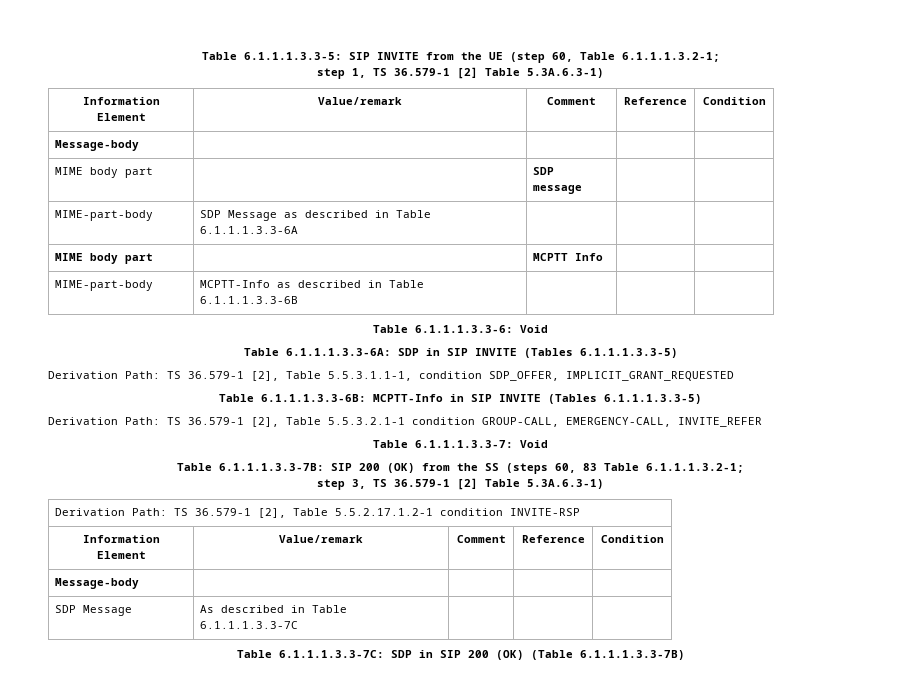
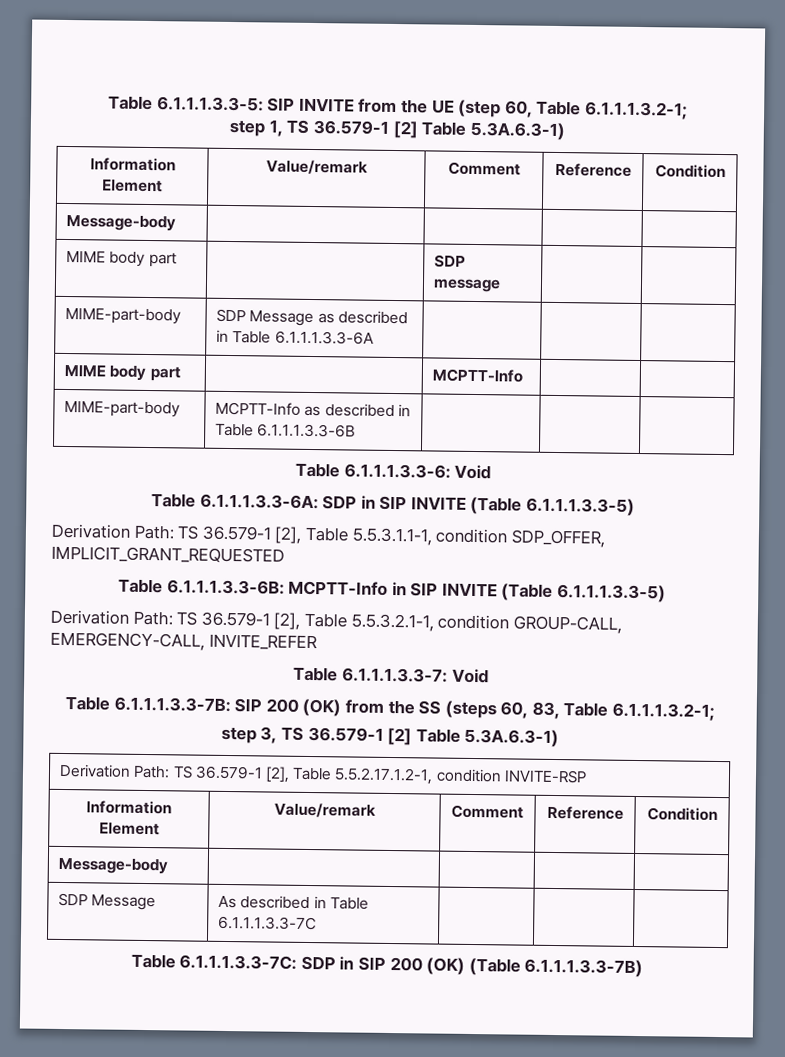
[533,253,604,261] MCPTT Info -> [432,368,524,383] MCPTT-Info
[523,348,573,358] (Tables -> [470,496,523,515] (Table
[548,394,702,404] [48,417,405,427] (Tables 6.1.1.1.3.3-5) // Derivation Path: TS 36.579-1 [2], Table 5.5.3.2.1-1 -> [501,583,667,603] [50,609,434,632] (Table 6.1.1.1.3.3-5) // Derivation Path: TS 36.579-1 [2], Table 5.5.3.2.1-1,
[583,463,597,471] 83 -> [531,701,560,720] 83,
[335,508,434,516] 5.5.2.17.1.2-1 -> [334,767,434,785] 5.5.2.17.1.2-1,

